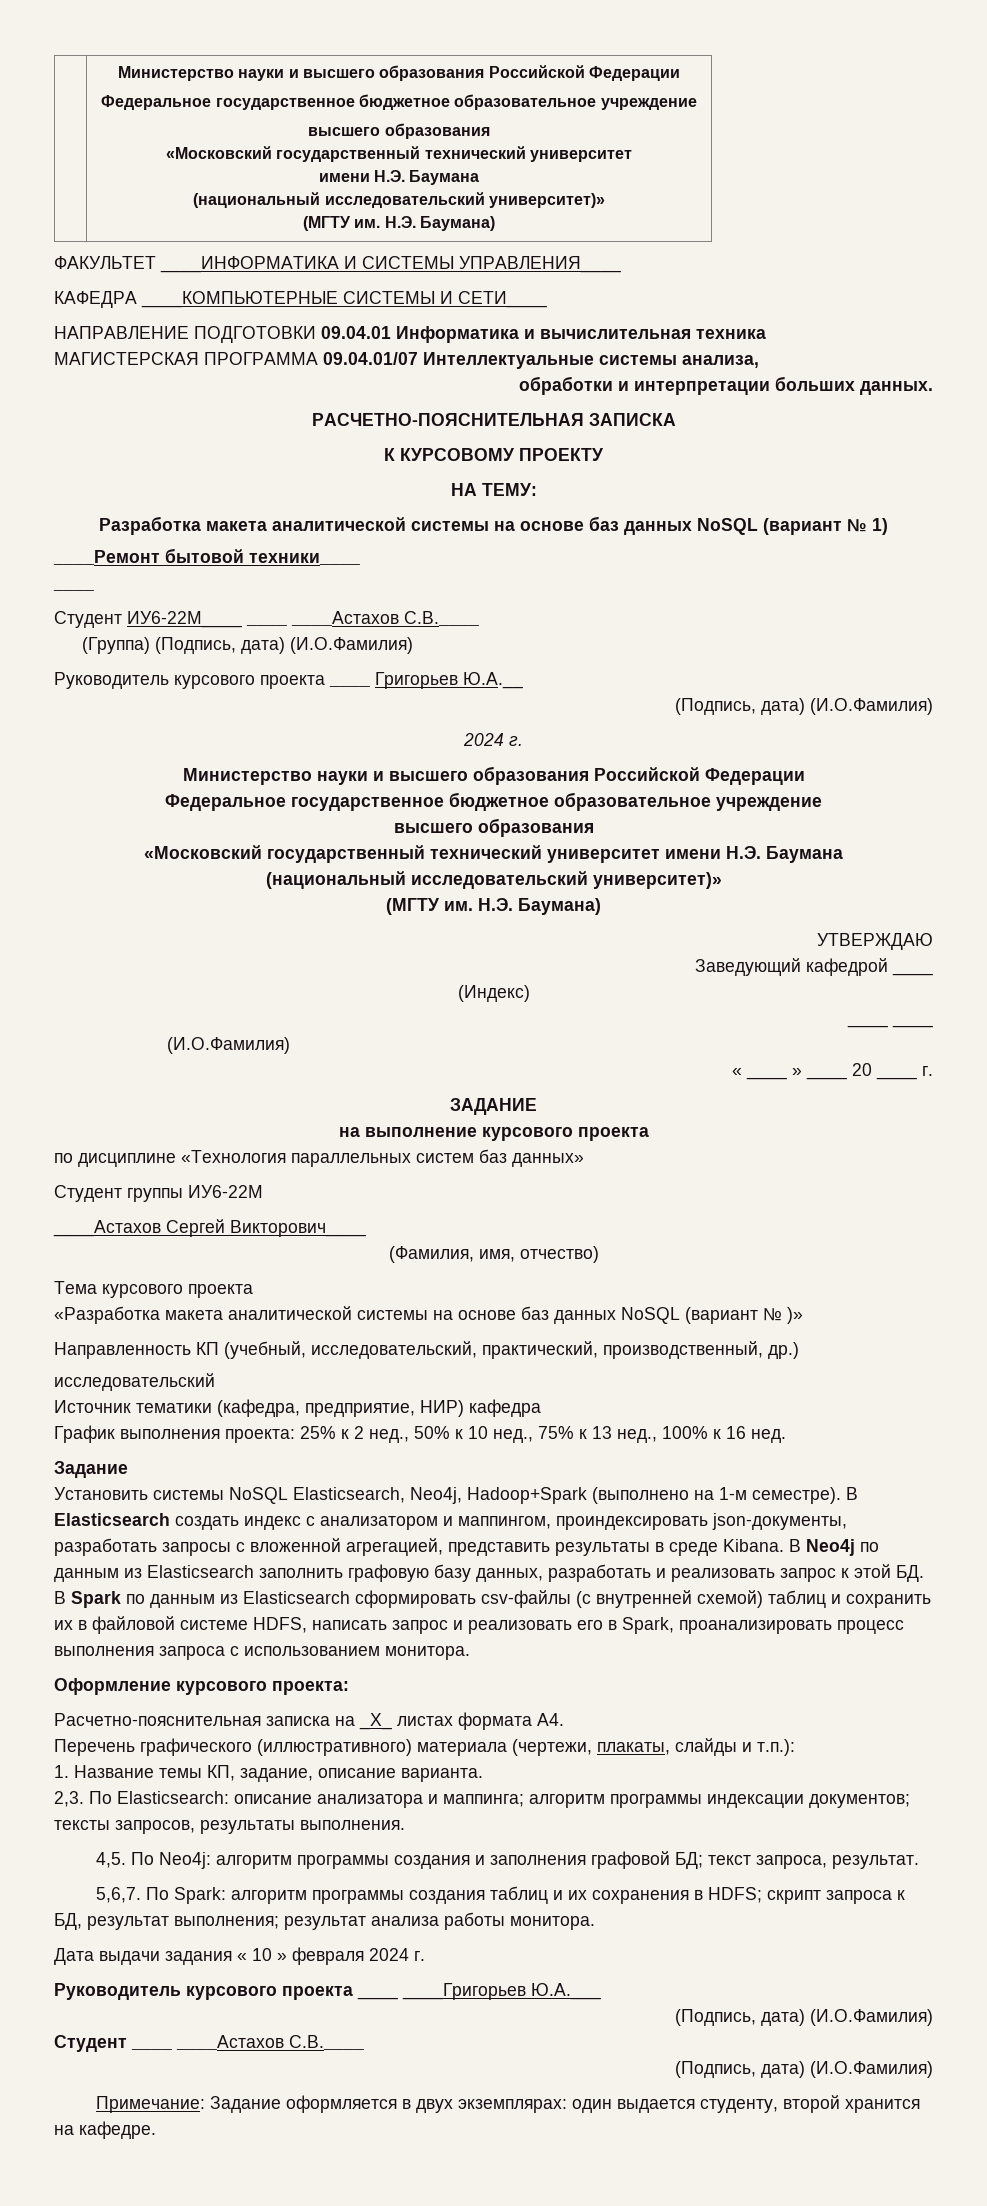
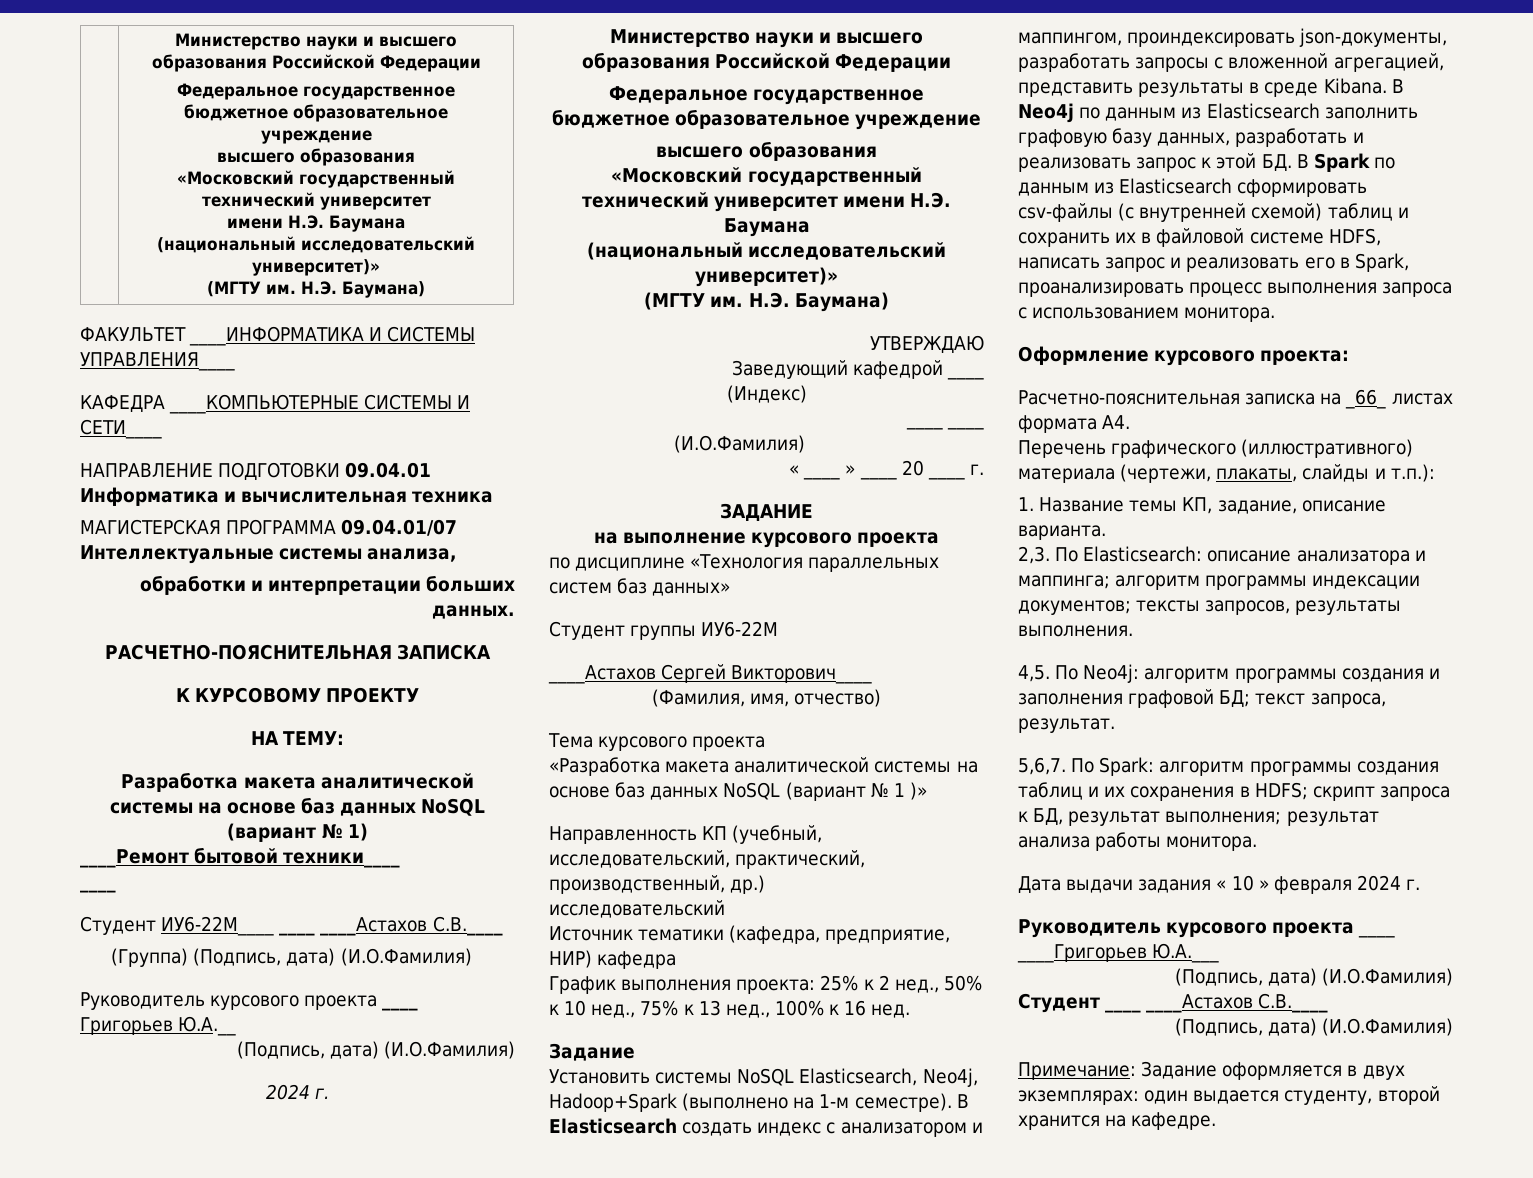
(782, 1314) none -> [893,783,905,797] 1
[359,1713,392,1730] _X_ -> [1345,389,1387,409] _66_

